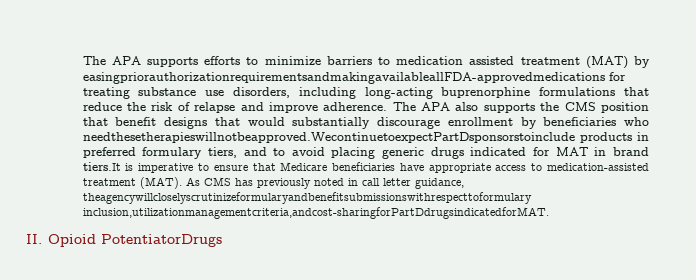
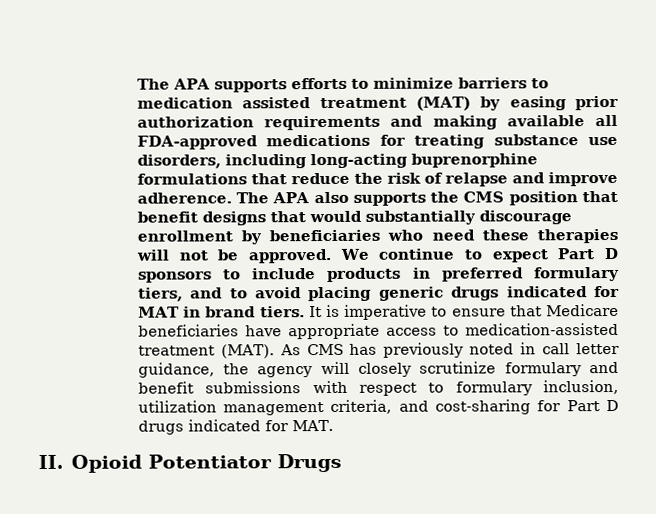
[82,72,605,84] easingpriorauthorizationrequirementsandmakingavailableallFDA-approvedmedications -> [509,95,619,111] [136,114,618,131] [136,134,371,150] easing prior authorization requirements and making available all FDA-approved medications
[82,132,575,143] needthesetherapieswillnotbeapproved.WecontinuetoexpectPartDsponsorstoinclude -> [431,228,619,244] [135,247,620,264] [137,268,317,283] need these therapies will not be approved. We continue to expect Part D sponsors to include
[82,162,121,171] tiers.It -> [259,306,322,318] tiers. It
[82,192,532,204] [82,207,549,219] theagencywillcloselyscrutinizeformularyandbenefitsubmissionswithrespecttoformulary inclusion,utilizationmanagementcriteria,andcost-sharingforPartDdrugsindicatedforMAT. -> [223,361,619,378] [137,379,619,396] [137,399,619,416] [137,419,334,435] the agency will closely scrutinize formulary and benefit submissions with respect to formulary inclusion, utilization management criteria, and cost-sharing for Part D drugs indicated for MAT.
[100,234,222,247] PotentiatorDrugs -> [147,453,342,473] Potentiator Drugs

